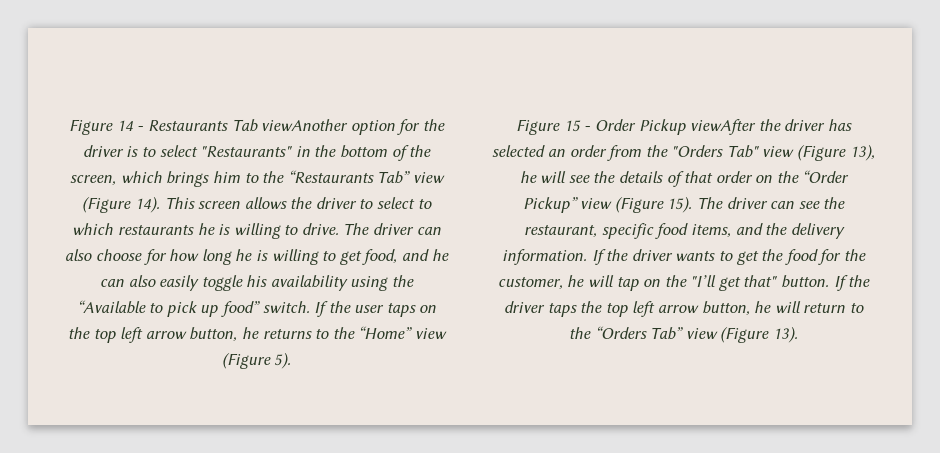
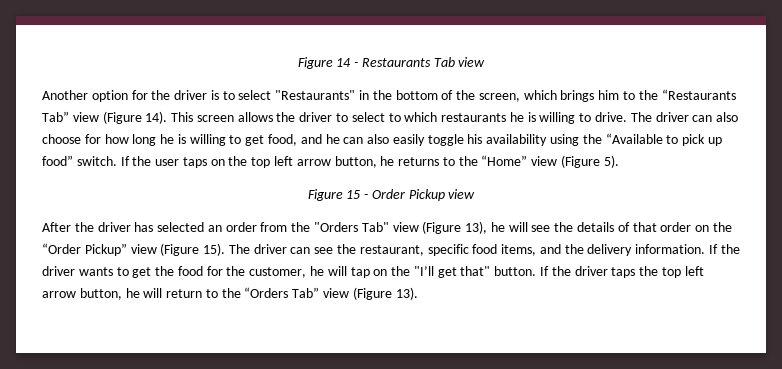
[261,119,349,131] viewAnother -> [458,57,486,67] [42,90,88,100] view // Another
[690,119,757,135] viewAfter -> [448,189,476,199] [42,222,71,232] view // After

